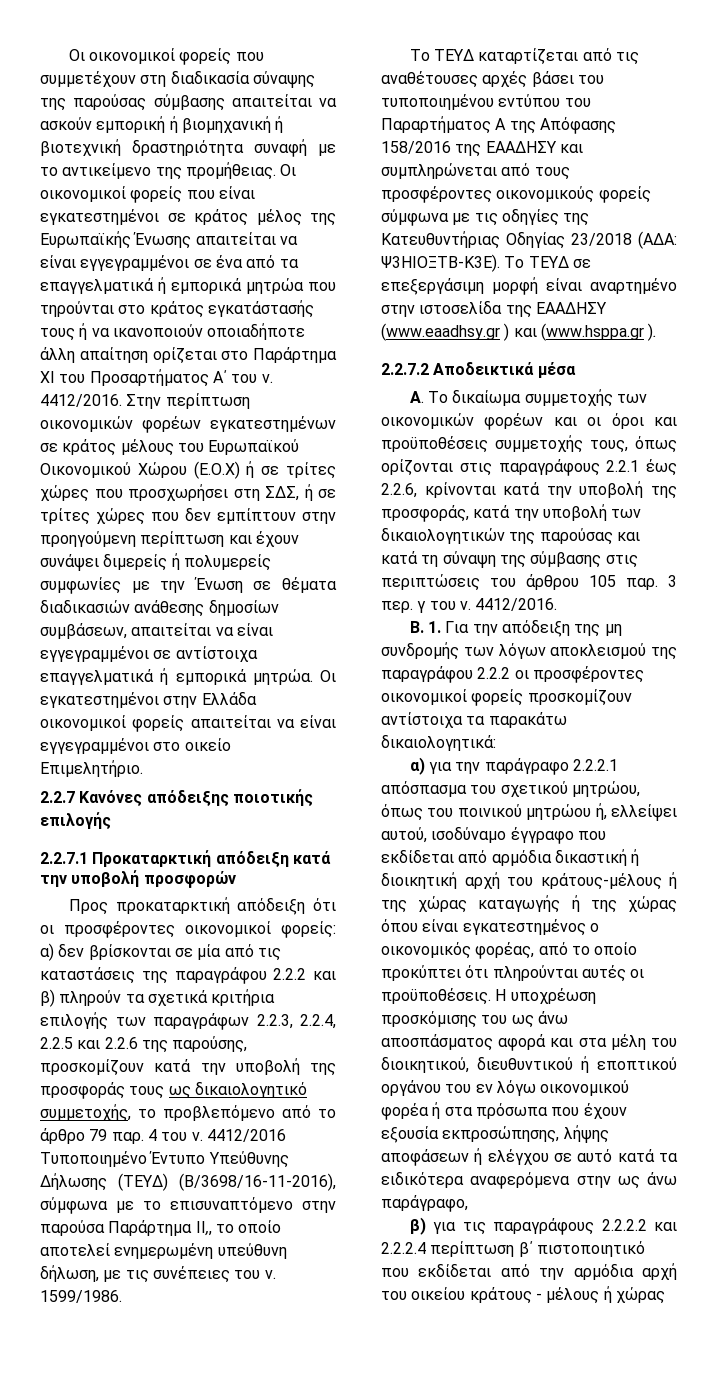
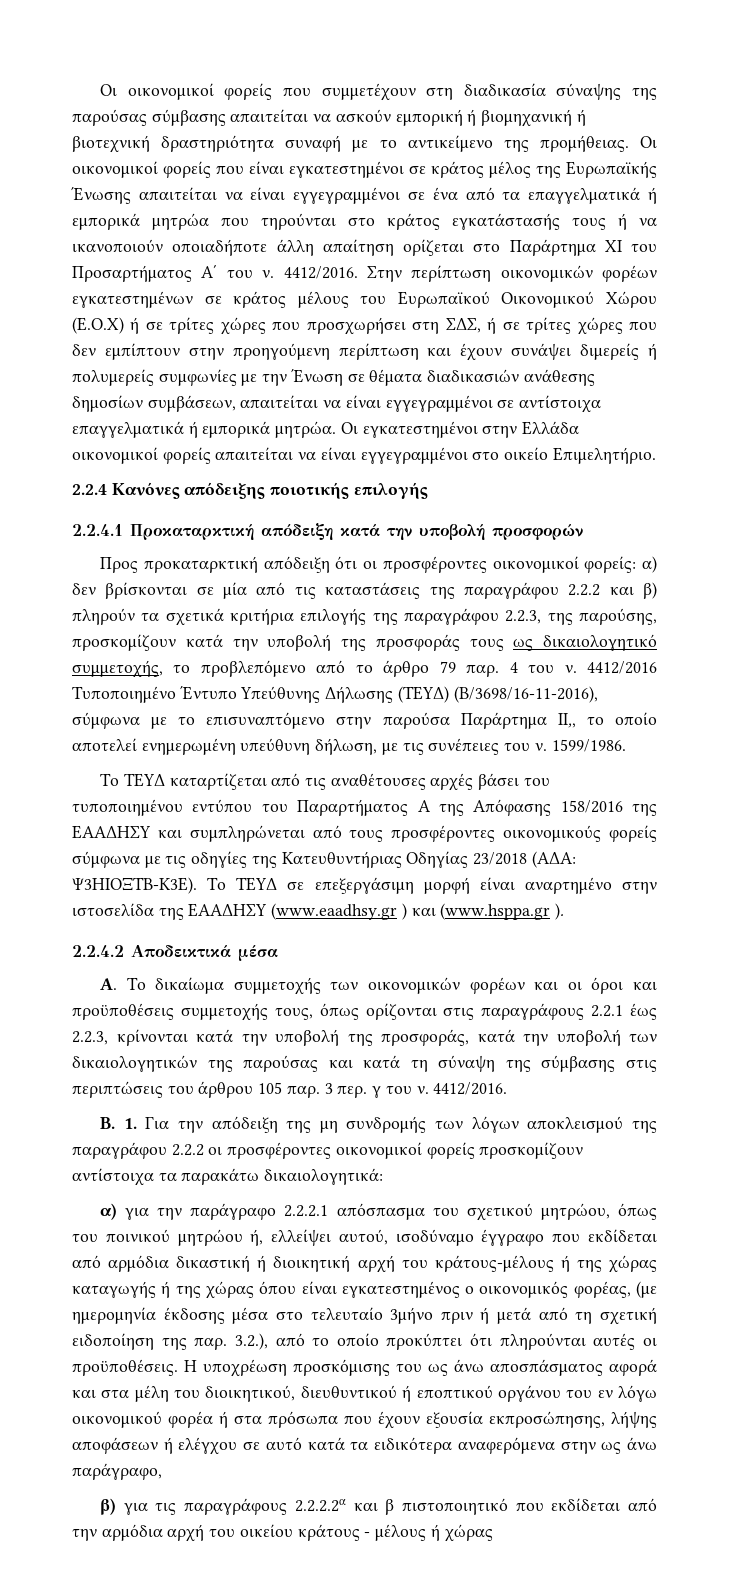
[40,791,75,803] 2.2.7 -> [72,484,107,495] 2.2.4
[40,852,88,864] 2.2.7.1 -> [72,524,123,536] 2.2.4.1
[115,1013,336,1030] [40,1037,138,1049] των παραγράφων 2.2.3, 2.2.4, 2.2.5 και 2.2.6 -> [372,608,542,625] της παραγράφου 2.2.3,
[381,363,429,375] 2.2.7.2 -> [72,945,124,957] 2.2.4.2
[381,483,417,498] 2.2.6, -> [72,1031,108,1045] 2.2.3,
(535, 950) none -> [636,1281,657,1298] [72,1307,657,1325] [72,1333,268,1350] (με ημερομηνία έκδοσης μέσα στο τελευταίο 3μήνο πριν ή μετά από τη σχετική ειδοποίηση της παρ. 3.2.),
[601,1219,677,1231] [381,1241,533,1257] 2.2.2.2 και 2.2.2.4 περίπτωση β΄ -> [294,1499,395,1515] 2.2.2.2α και β

